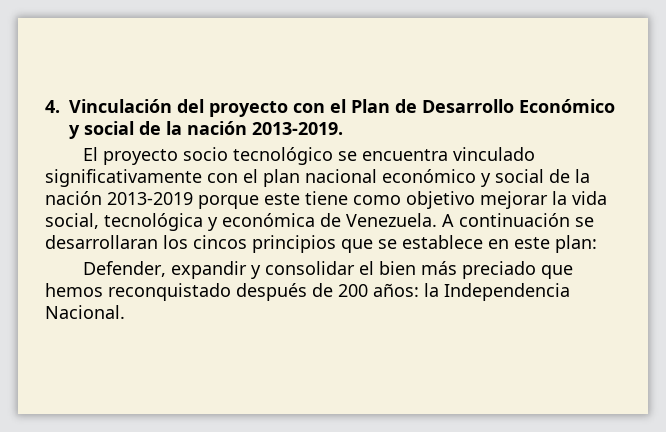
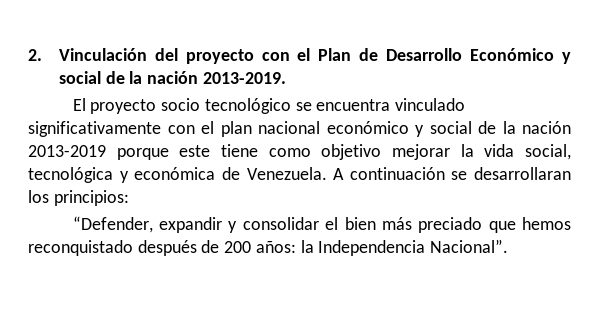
[45,100,60,113] 4. -> [28,49,42,61] 2.
[193,235,597,253] [83,261,167,277] cincos principios que se establece en este plan: // Defender, -> [53,190,129,206] [72,216,153,233] principios: // “Defender,
[45,305,125,319] Nacional. -> [430,239,509,253] Nacional”.

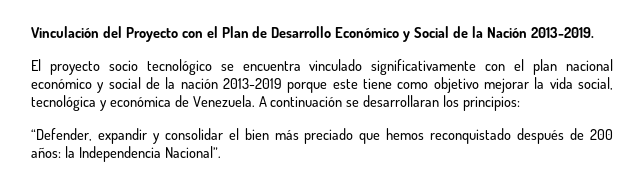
[28,49,42,61] 2. -> (31, 32) none
[185,49,254,64] proyecto -> [125,27,178,42] Proyecto
[58,71,198,84] social de la nación -> [414,26,527,38] Social de la Nación

